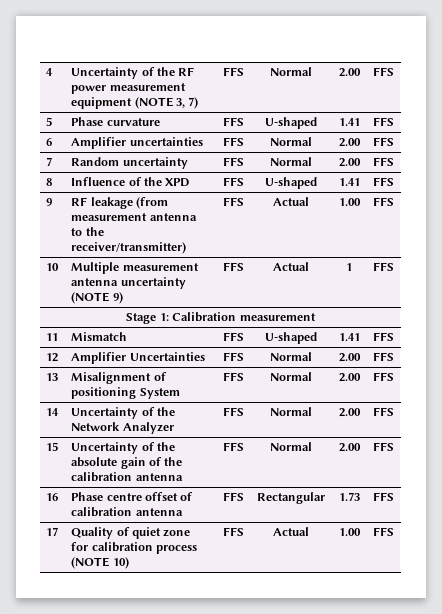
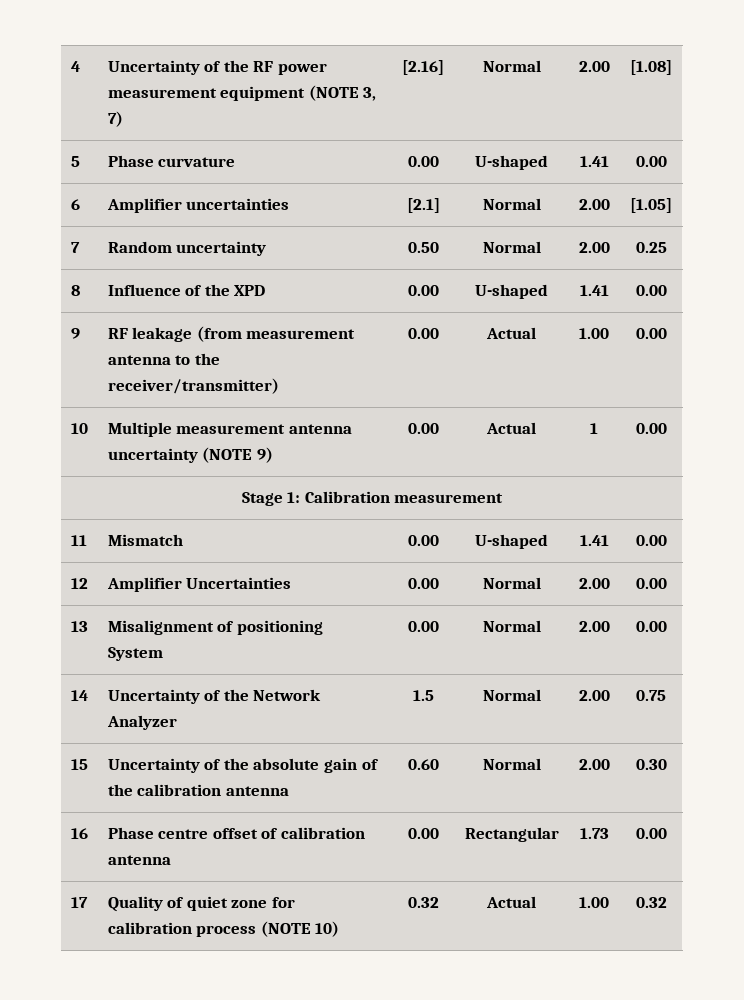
[222,67,244,76] [270,67,312,76] [338,68,361,77] [373,67,394,76] FFS | Normal | 2.00 | FFS -> [402,60,444,75] [482,60,541,72] [578,61,610,72] [630,60,672,75] [2.16] | Normal | 2.00 | [1.08]
[222,117,244,126] [265,117,317,129] [338,118,360,126] [373,117,394,126] FFS | U-shaped | 1.41 | FFS -> [407,156,439,167] [475,155,548,170] [579,156,609,167] [635,156,667,167] 0.00 | U-shaped | 1.41 | 0.00
[222,137,244,146] [270,137,312,146] [338,138,361,147] [373,137,394,146] FFS | Normal | 2.00 | FFS -> [406,198,440,213] [482,198,541,210] [578,199,610,210] [630,198,672,213] [2.1] | Normal | 2.00 | [1.05]
[222,157,244,166] [270,157,312,166] [338,158,361,167] [373,157,394,166] FFS | Normal | 2.00 | FFS -> [407,242,439,253] [482,241,541,253] [578,242,610,253] [635,242,667,253] 0.50 | Normal | 2.00 | 0.25
[222,177,244,186] [265,177,317,189] [338,178,360,186] [373,177,394,186] FFS | U-shaped | 1.41 | FFS -> [407,285,439,296] [475,284,548,299] [579,285,609,296] [635,285,667,296] 0.00 | U-shaped | 1.41 | 0.00
[222,197,244,206] [273,197,309,206] [338,198,361,206] [373,197,394,206] FFS | Actual | 1.00 | FFS -> [407,328,439,339] [486,327,536,339] [579,328,609,339] [635,328,667,339] 0.00 | Actual | 1.00 | 0.00
[222,262,244,271] FFS -> [407,423,439,434] 0.00
[373,262,394,271] FFS -> [635,423,667,434] 0.00
[222,332,244,341] [265,332,317,344] [338,333,360,341] [373,332,394,341] FFS | U-shaped | 1.41 | FFS -> [407,535,439,546] [475,534,548,549] [579,535,609,546] [635,535,667,546] 0.00 | U-shaped | 1.41 | 0.00
[222,352,244,361] [270,352,312,361] [338,353,361,362] [373,352,394,361] FFS | Normal | 2.00 | FFS -> [407,578,439,589] [482,577,541,589] [578,578,610,589] [635,578,667,589] 0.00 | Normal | 2.00 | 0.00
[222,372,244,381] [270,372,312,381] [338,373,361,382] [373,372,394,381] FFS | Normal | 2.00 | FFS -> [407,621,439,632] [482,620,541,632] [578,621,610,632] [635,621,667,632] 0.00 | Normal | 2.00 | 0.00
[222,407,244,416] [270,407,312,416] [338,408,361,417] [373,407,394,416] FFS | Normal | 2.00 | FFS -> [412,690,434,701] [482,689,541,701] [578,690,610,701] [636,690,666,701] 1.5 | Normal | 2.00 | 0.75
[222,442,244,451] [270,442,312,451] [338,443,361,452] [373,442,394,451] FFS | Normal | 2.00 | FFS -> [407,759,439,770] [482,758,541,770] [578,759,610,770] [635,759,667,770] 0.60 | Normal | 2.00 | 0.30
[222,492,244,501] FFS -> [407,828,439,839] 0.00
[373,492,394,501] FFS -> [635,828,667,839] 0.00
[222,527,244,536] [273,527,309,536] [338,528,361,536] [373,527,394,536] FFS | Actual | 1.00 | FFS -> [407,897,439,908] [486,896,536,908] [579,897,609,908] [635,897,667,908] 0.32 | Actual | 1.00 | 0.32

